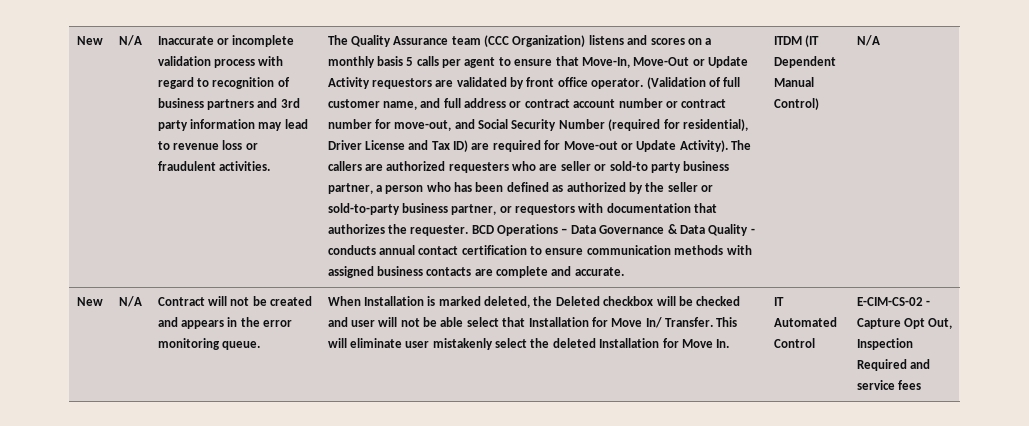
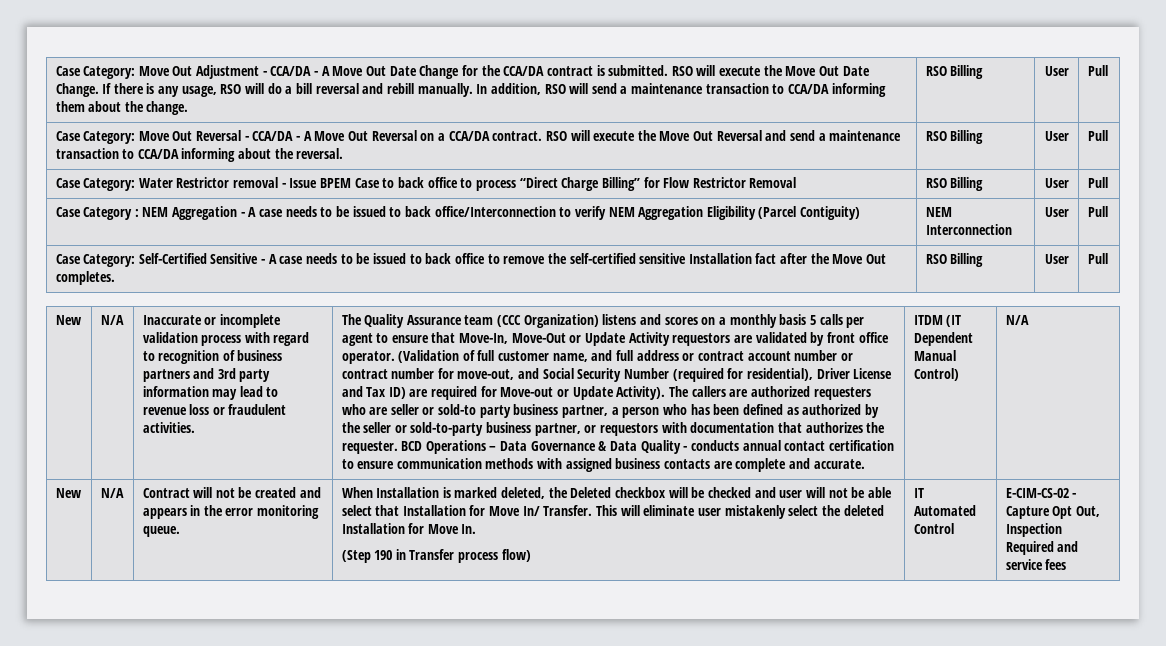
(76, 40) none -> [55,65,870,79] [55,83,886,97] [55,101,189,115] [925,65,984,79] [1044,66,1069,76] [1087,65,1108,76] [55,130,902,144] [55,148,344,162] [925,130,984,144] [1044,131,1069,141] [1087,130,1108,141] [55,177,797,191] [925,177,984,191] [1044,178,1069,188] [1087,177,1108,188] [55,206,861,220] [925,207,952,217] [925,224,1012,235] [1044,207,1069,217] [1087,206,1108,217] [55,253,887,267] [55,271,115,285] [925,253,984,267] [1044,254,1069,264] [1087,253,1108,264] Case Category: Move Out Adjustment - CCA/DA - A Move Out Date Change for the CCA/DA contract is submitted. RSO will execute the Move Out Date Change. If there is any usage, RSO will do a bill reversal and rebill manually. In addition, RSO will send a maintenance transaction to CCA/DA informing them about the change. | RSO Billing | User | Pull // Case Category: Move Out Reversal - CCA/DA - A Move Out Reversal on a CCA/DA contract. RSO will execute the Move Out Reversal and send a maintenance transaction to CCA/DA informing about the reversal. | RSO Billing | User | Pull // Case Category: Water Restrictor removal - Issue BPEM Case to back office to process “Direct Charge Billing” for Flow Restrictor Removal | RSO Billing | User | Pull // Case Category : NEM Aggregation - A case needs to be issued to back office/Interconnection to verify NEM Aggregation Eligibility (Parcel Contiguity) | NEM Interconnection | User | Pull // Case Category: Self-Certified Sensitive - A case needs to be issued to back office to remove the self-certified sensitive Installation fact after the Move Out completes. | RSO Billing | User | Pull //
(730, 343) none -> [341,549,531,563] // (Step 190 in Transfer process flow)

